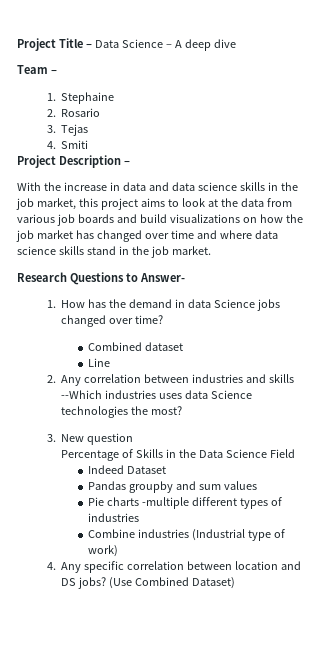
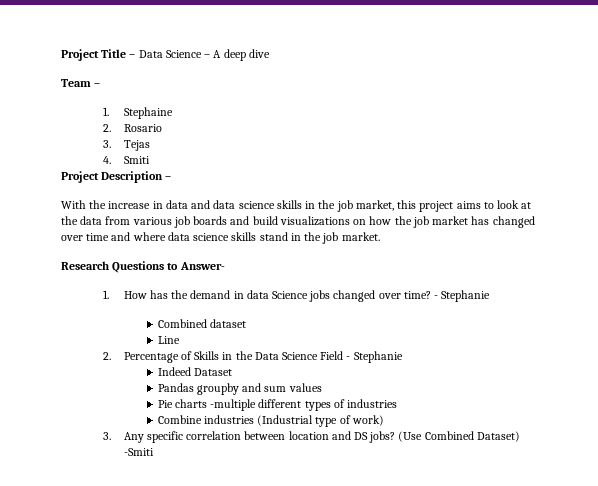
(164, 319) none -> [434,290,491,302] - Stephanie
[61,374,295,386] [61,390,253,399] [61,406,183,418] [46,433,134,445] Any correlation between industries and skills --Which industries uses data Science technologies the most? // 3. New question // -> (111, 356) none
(296, 453) none -> [346,351,403,363] - Stephanie
[46,562,56,570] 4. -> [102,432,111,440] 3.
(236, 583) none -> [123,448,154,456] -Smiti

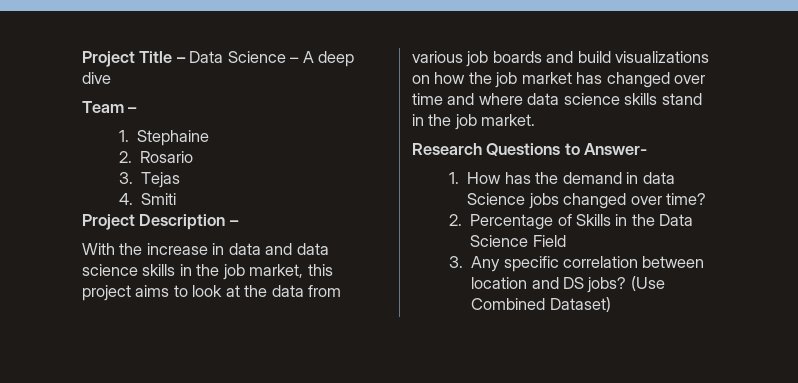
[434,290,491,302] [157,319,246,328] [157,336,180,344] - Stephanie // Combined dataset // Line -> (707, 199) none
[346,351,403,363] [157,367,232,376] [157,383,322,395] [157,399,398,411] [157,415,384,427] - Stephanie // Indeed Dataset // Pandas groupby and sum values // Pie charts -multiple different types of industries // Combine industries (Industrial type of work) -> (566, 241) none
[123,448,154,456] -Smiti -> (611, 304) none

